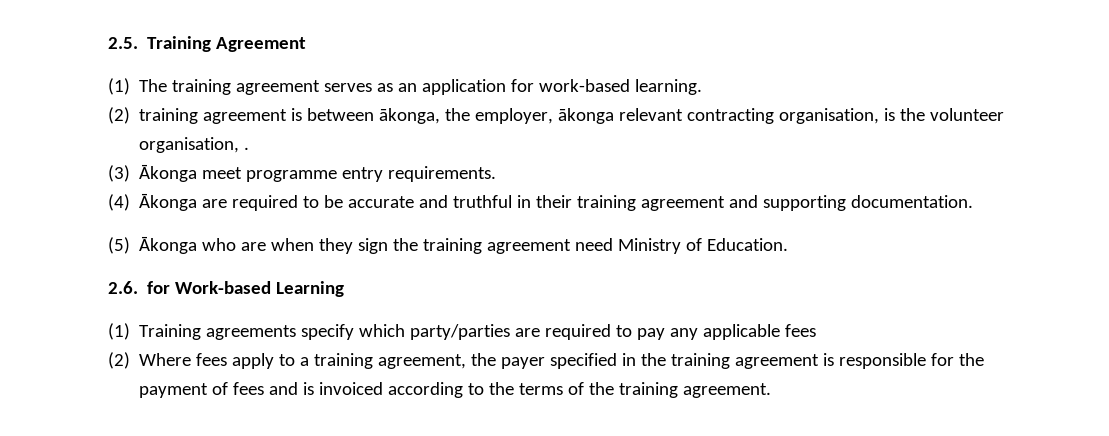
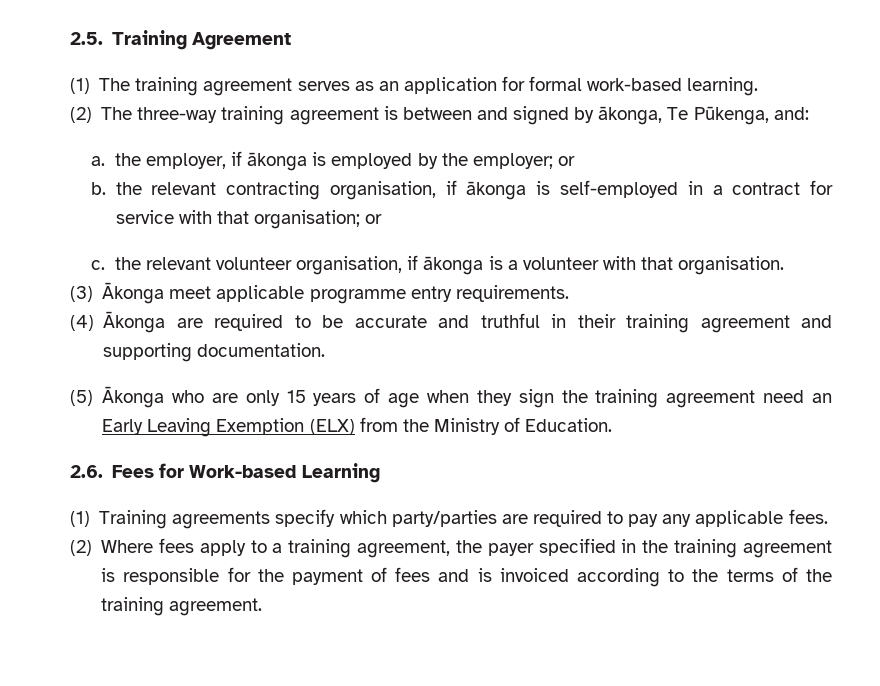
(534, 85) none -> [529,76,583,91] formal
(130, 115) none -> [101,107,218,123] The three-way
[378,108,1004,124] [138,137,249,153] ākonga, the employer, ākonga relevant contracting organisation, is the volunteer organisation, . -> [476,106,809,125] [91,151,575,171] [91,180,834,200] [115,210,383,229] [91,255,785,275] and signed by ākonga, Te Pūkenga, and: // a. the employer, if ākonga is employed by the employer; or // b. the relevant contracting organisation, if ākonga is self-employed in a contract for service with that organisation; or // c. the relevant volunteer organisation, if ākonga is a volunteer with that organisation.
(242, 173) none -> [216,285,305,302] applicable
(266, 246) none -> [245,388,420,408] only 15 years of age
(613, 244) none -> [811,393,832,403] [102,417,429,437] an Early Leaving Exemption (ELX) from the
(138, 287) none -> [112,465,155,478] Fees
[784,324,816,337] fees -> [788,509,828,524] fees.

